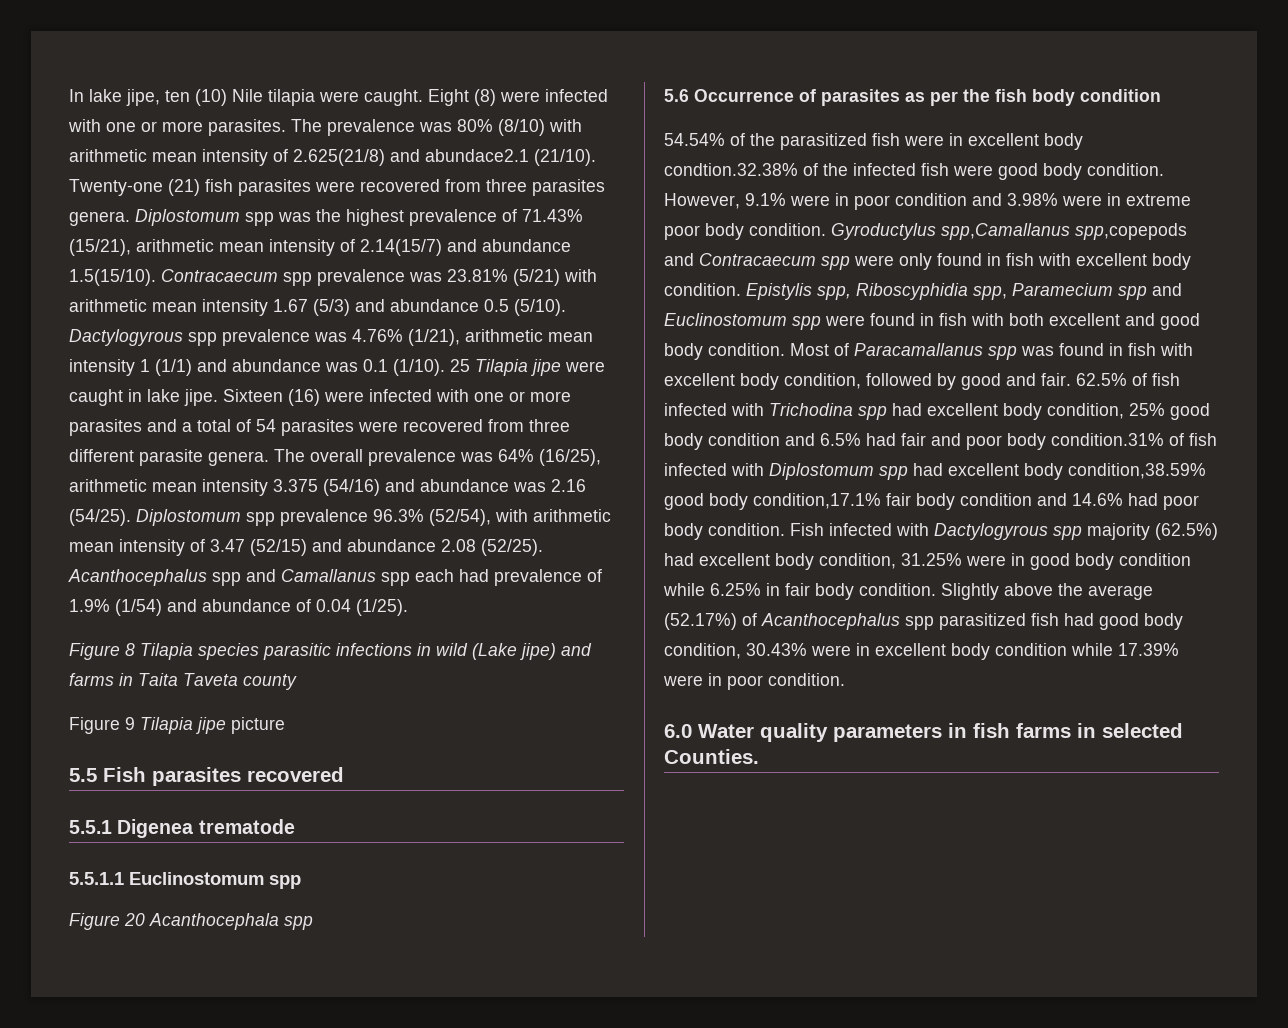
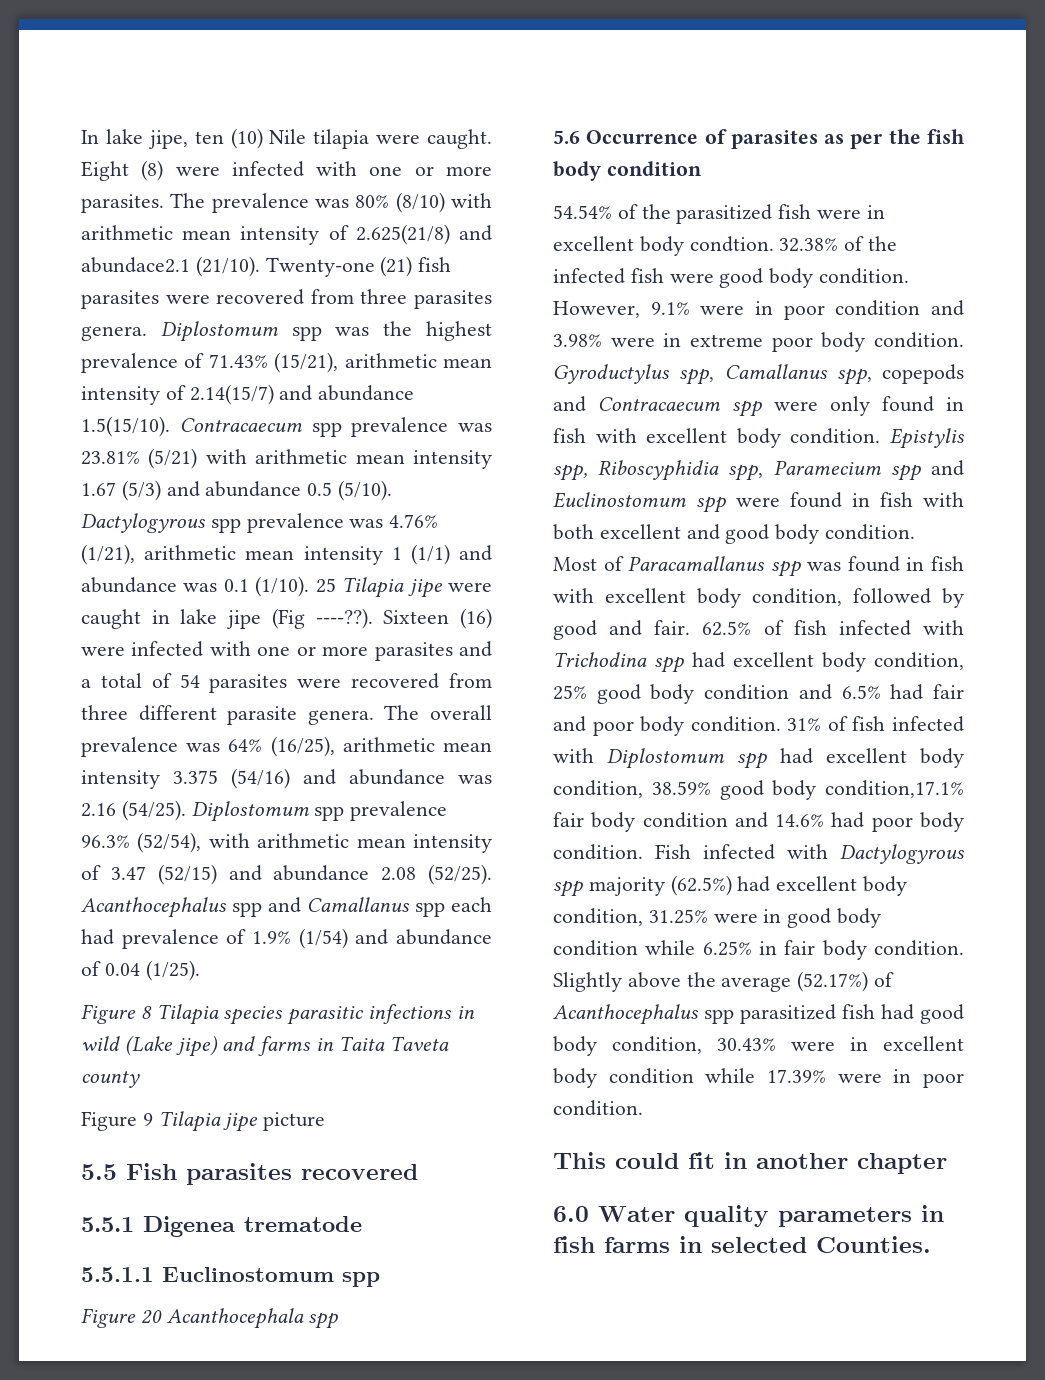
[184,389,218,406] jipe. -> [226,608,373,629] jipe (Fig ----??).
[664,163,798,176] condtion.32.38% -> [689,236,839,252] condtion. 32.38%
[941,223,1187,240] spp,Camallanus spp,copepods -> [679,364,964,385] spp, Camallanus spp, copepods
[1051,433,1164,446] condition.31% -> [690,716,822,732] condition. 31%
[1068,463,1206,479] condition,38.59% -> [553,780,711,798] condition, 38.59%
(845, 679) none -> [553,1152,947,1174] // This could fit in another chapter

